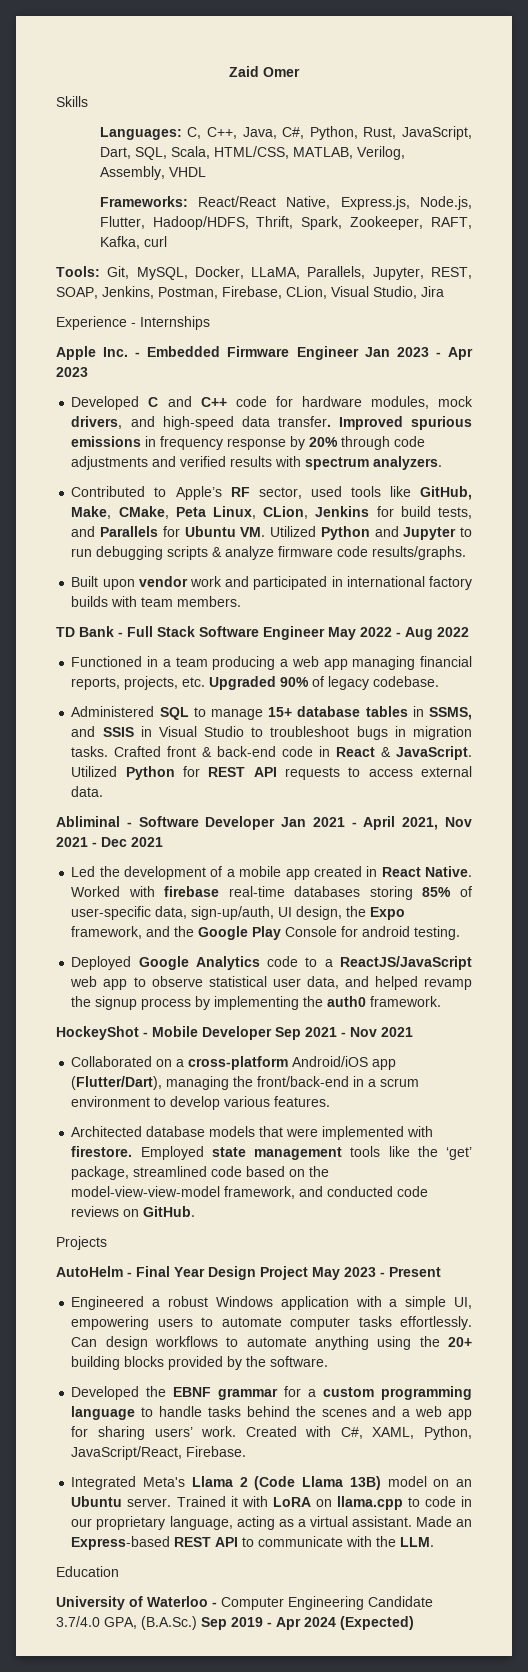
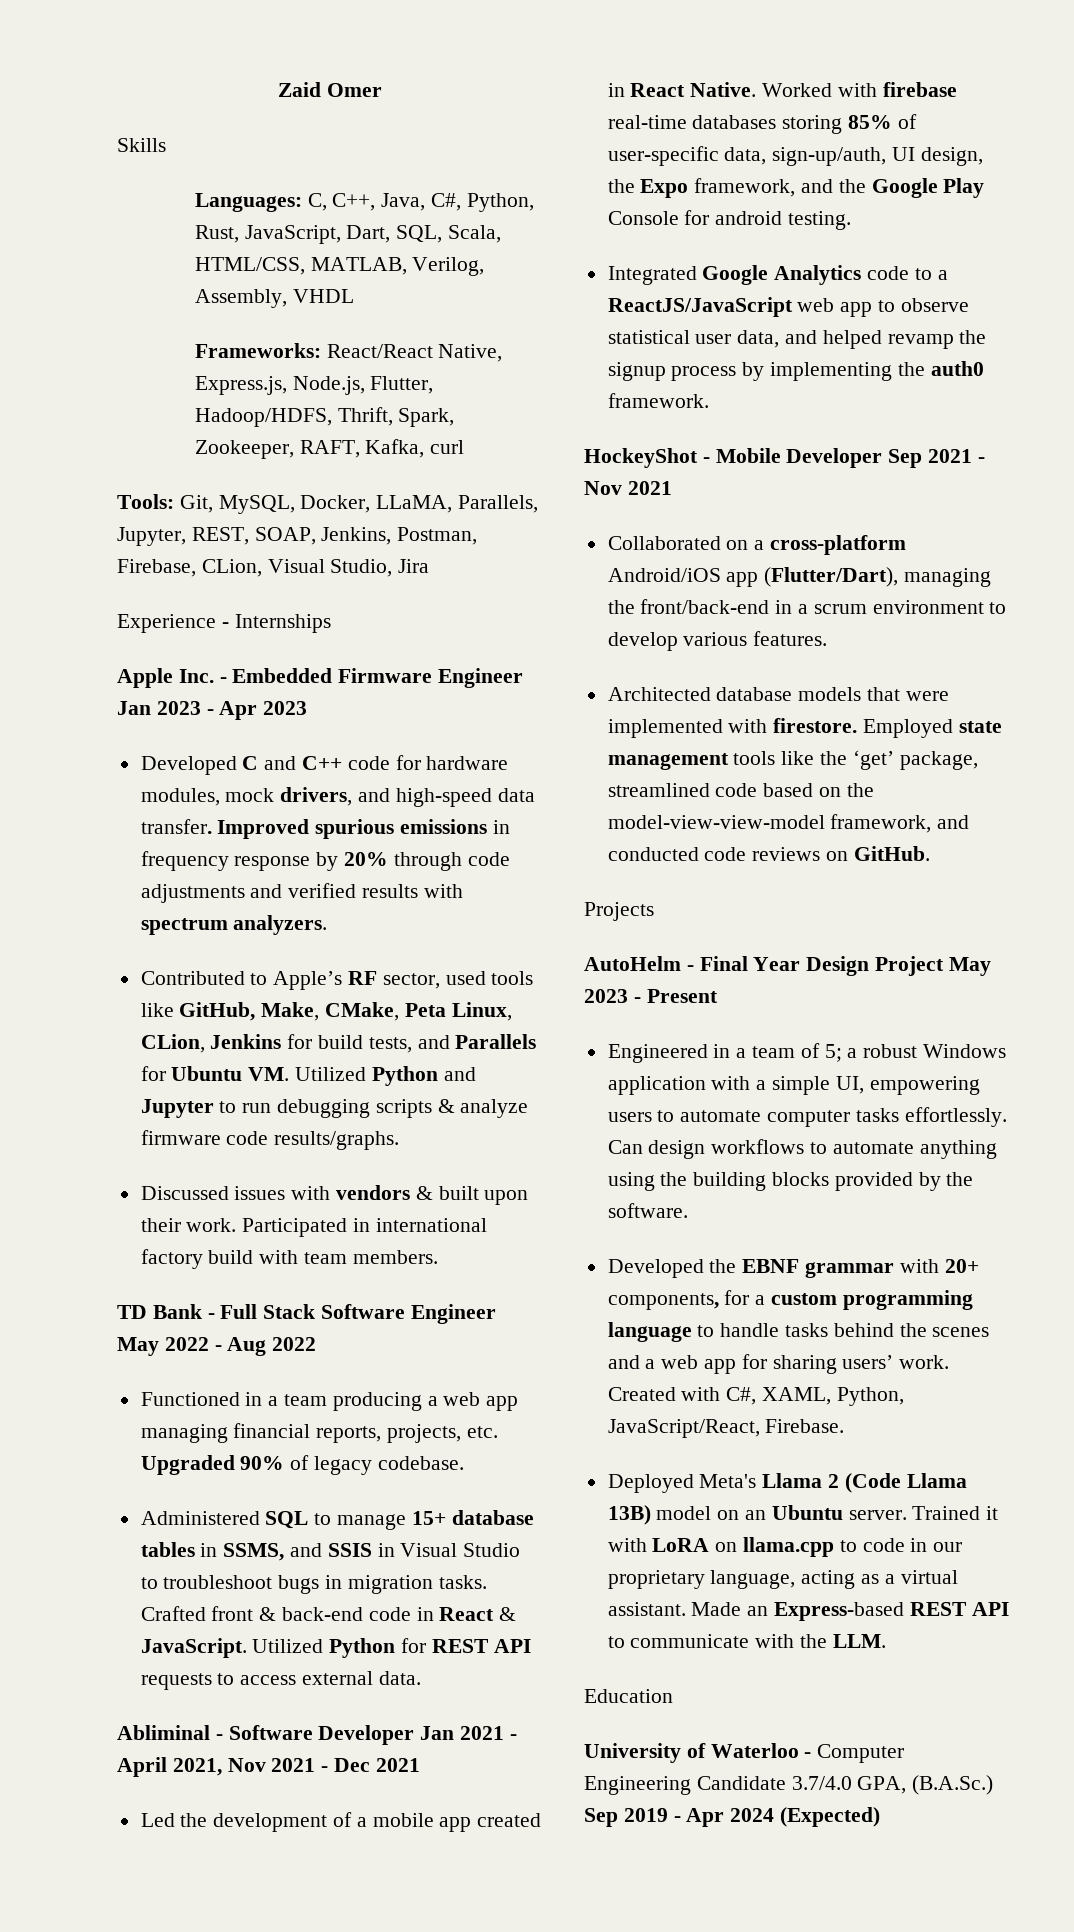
[71,576,328,590] Built upon vendor work and participated -> [140,1185,529,1205] [140,1218,348,1237] Discussed issues with vendors & built upon their work. Participated
[71,596,109,607] builds -> [208,1250,254,1264] build
[71,956,132,970] Deployed -> [607,266,697,285] Integrated
(145, 1303) none -> [713,1043,842,1062] in a team of 5;
[447,1337,472,1347] 20+ -> (688, 1179) none
(279, 1394) none -> [899,1259,979,1273] [607,1293,719,1310] with 20+ components,
[71,1476,137,1490] Integrated -> [607,1474,694,1493] Deployed

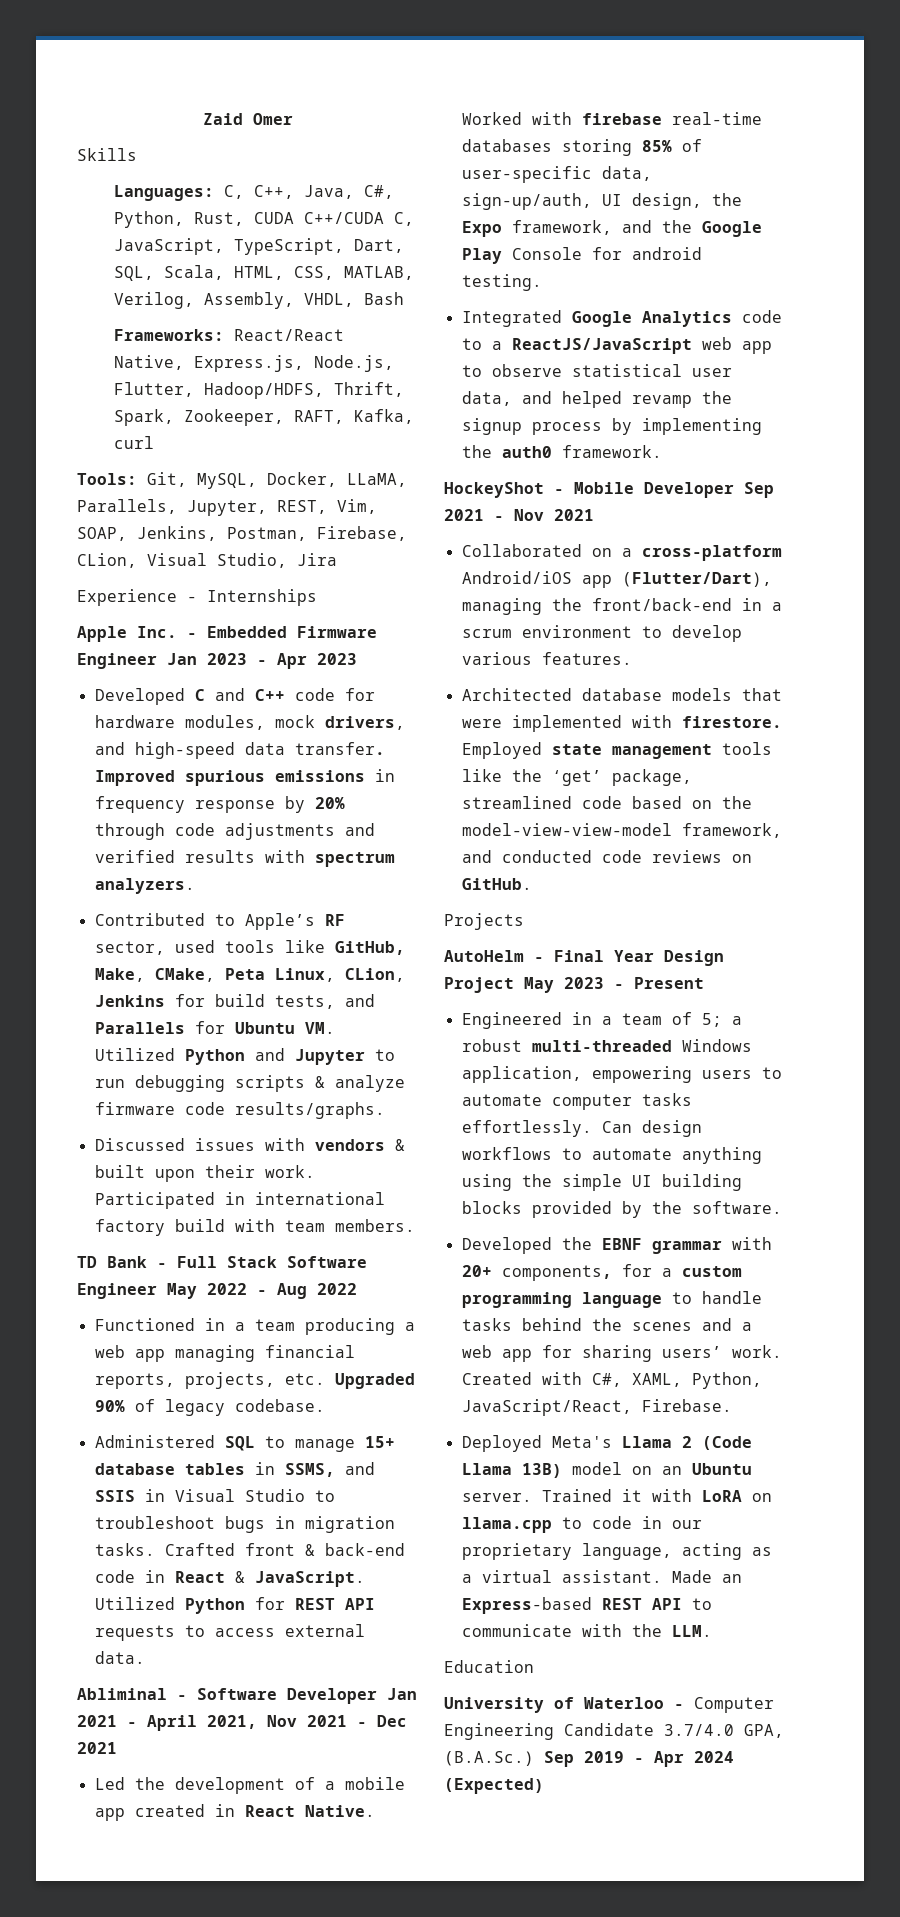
[244,225,341,244] JavaScript, -> [254,212,415,226] [114,238,345,255] CUDA C++/CUDA C, JavaScript, TypeScript,
[194,257,305,275] HTML/CSS, -> [234,266,335,280] HTML, CSS,
[292,289,354,303] VHDL -> [304,292,405,307] VHDL, Bash
(249, 536) none -> [337,499,377,514] Vim,
[923,1044,1007,1058] [607,1076,864,1095] Windows application with a simple UI, -> [531,1039,752,1052] [461,1066,582,1083] multi-threaded Windows application,
(688, 1179) none -> [561,1174,652,1191] simple UI

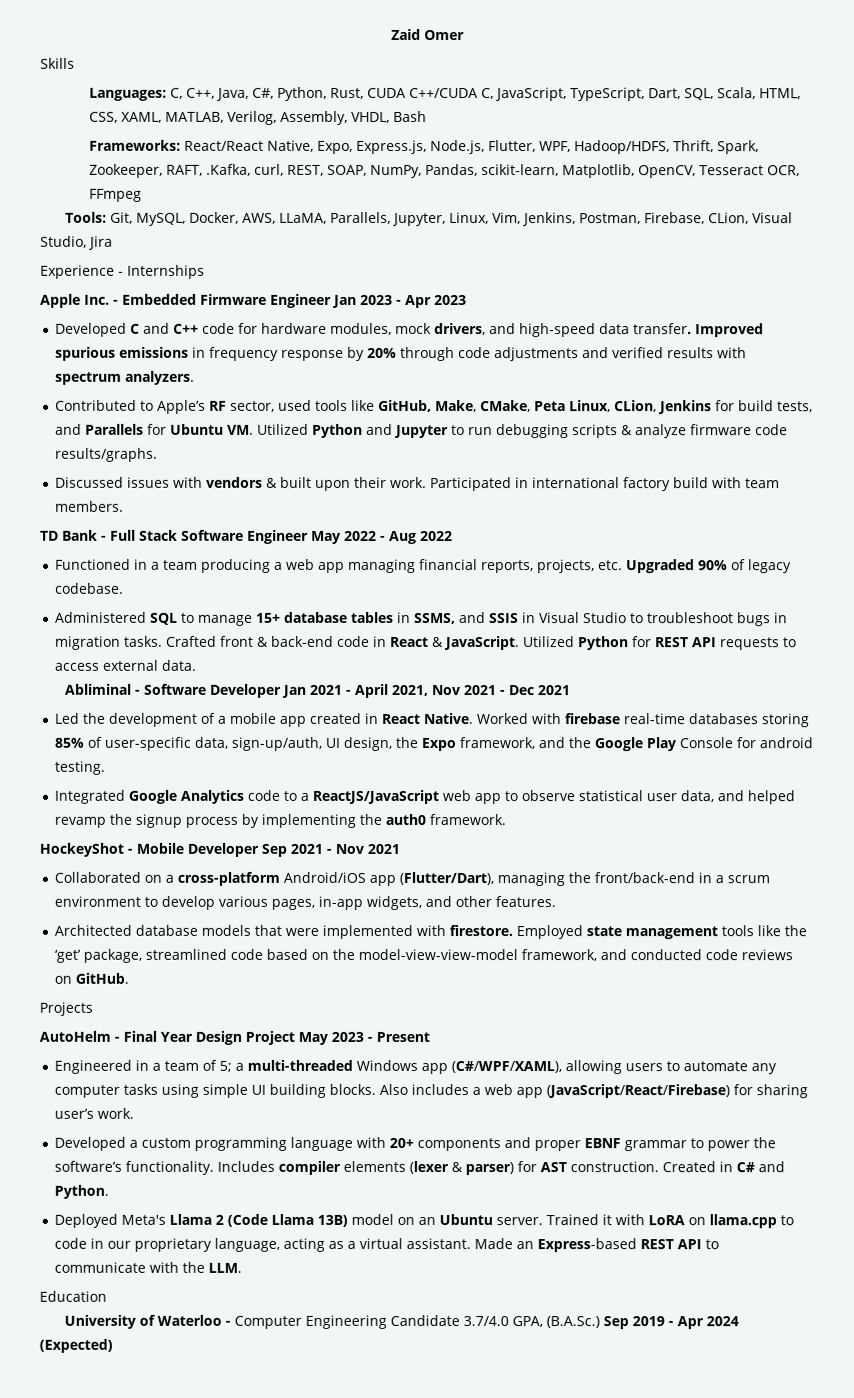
(335, 273) none -> [121,111,163,123] XAML,
(185, 362) none -> [317,140,354,154] Expo,
(195, 389) none -> [539,141,572,153] WPF,
[354,409,415,424] [114,436,155,449] Kafka, curl -> [206,163,801,179] [89,188,143,202] .Kafka, curl, REST, SOAP, NumPy, Pandas, scikit-learn, Matplotlib, OpenCV, Tesseract OCR, FFmpeg
(337, 479) none -> [241,212,276,224] AWS,
[277,499,377,514] [77,527,127,541] REST, Vim, SOAP, -> [448,212,521,225] Linux, Vim,
(532, 658) none -> [271,895,493,910] pages, in-app widgets, and other
[461,1039,522,1052] robust -> (245, 1066) none
[461,1066,692,1083] application, empowering -> [421,1060,623,1075] app (C#/WPF/XAML), allowing
(542, 1100) none -> [751,1063,778,1075] any
[461,1120,702,1137] [461,1147,762,1164] [461,1174,742,1191] [461,1201,782,1218] [461,1237,772,1254] [461,1264,742,1281] [461,1291,762,1308] [461,1318,752,1331] [461,1345,782,1362] [461,1372,762,1389] [461,1399,732,1416] effortlessly. Can design workflows to automate anything using the simple UI building blocks provided by the software. // Developed the EBNF grammar with 20+ components, for a custom programming language to handle tasks behind the scenes and a web app for sharing users’ work. Created with C#, XAML, Python, JavaScript/React, Firebase. -> [161,1083,809,1099] [54,1107,135,1119] [54,1136,777,1152] [54,1160,786,1176] [54,1184,110,1199] using simple UI building blocks. Also includes a web app (JavaScript/React/Firebase) for sharing user’s work. // Developed a custom programming language with 20+ components and proper EBNF grammar to power the software’s functionality. Includes compiler elements (lexer & parser) for AST construction. Created in C# and Python.

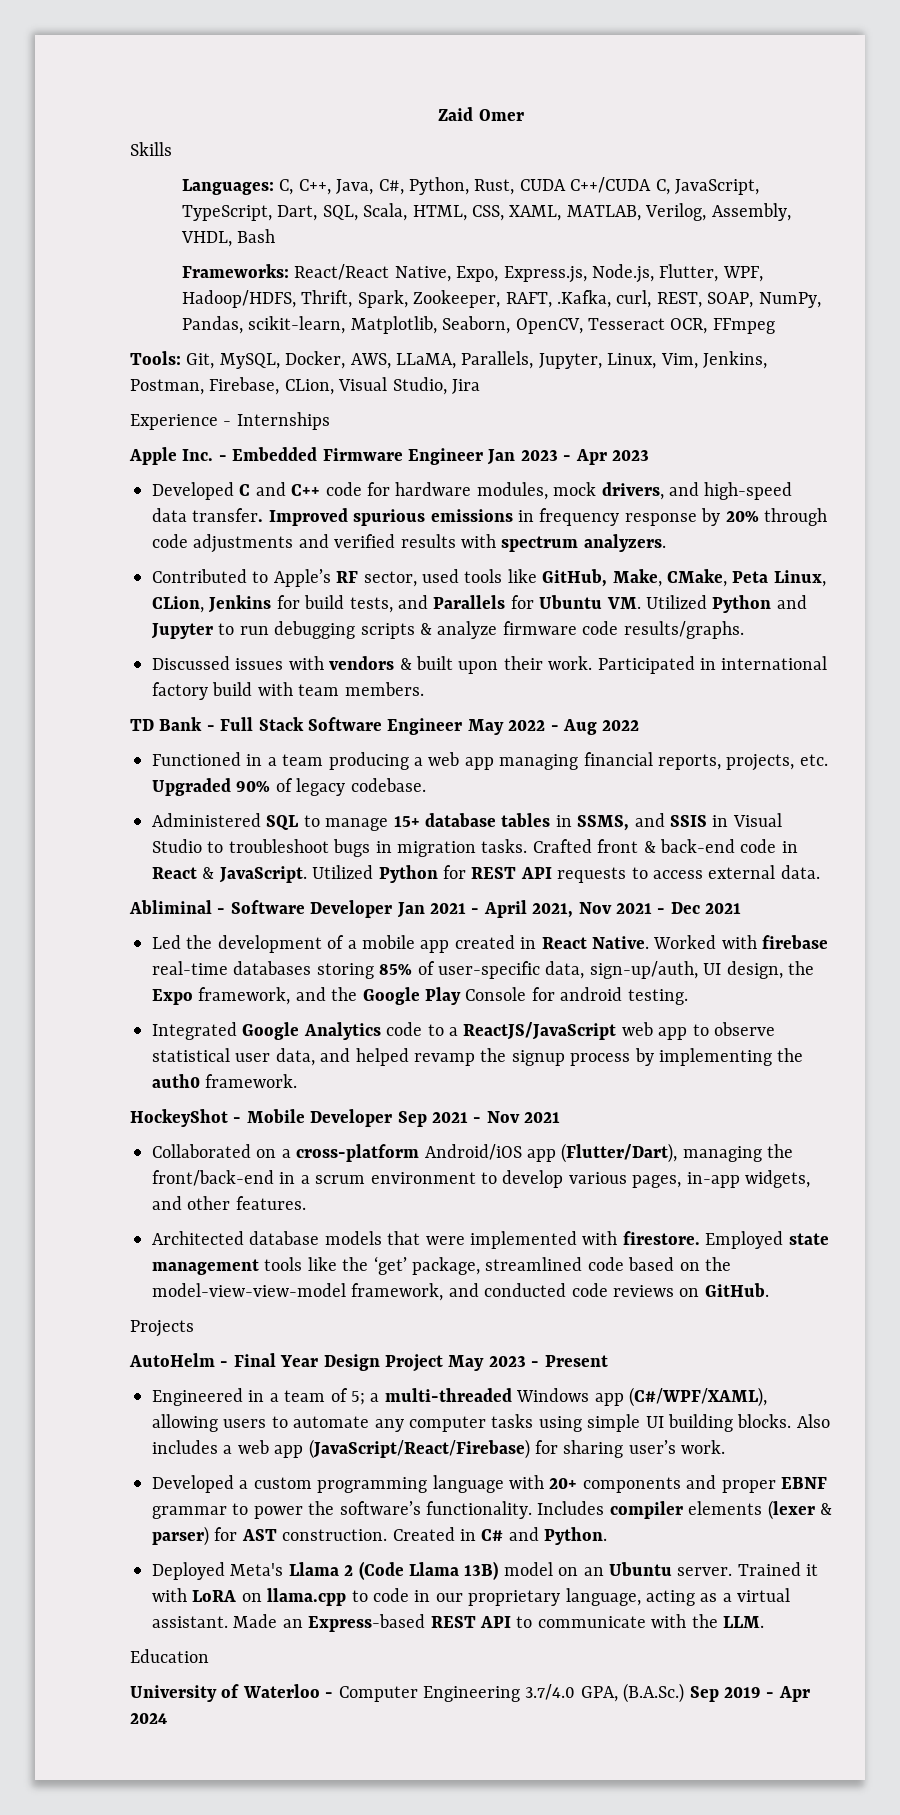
(636, 171) none -> [442,316,511,334] Seaborn,
[389,1314,460,1327] Candidate -> (520, 1694) none
[39,1338,113,1353] (Expected) -> (167, 1718) none

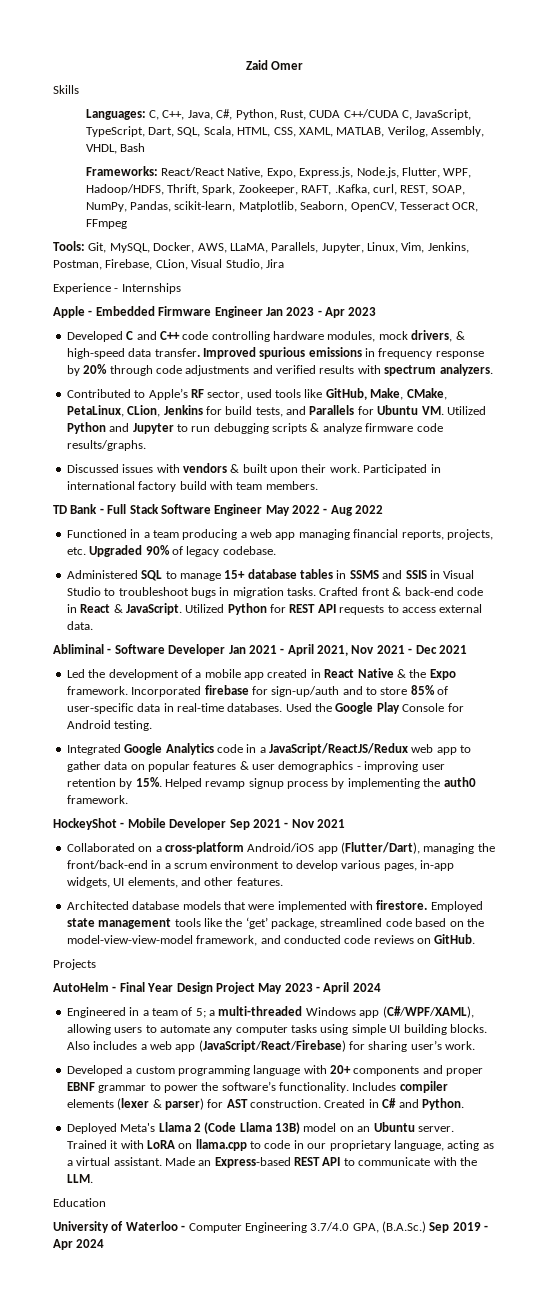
[182,449,214,461] Inc. -> (85, 312) none
[367,482,390,496] for -> [211,331,270,342] controlling
[668,482,699,496] and -> [455,331,465,340] &
[732,570,826,587] Peta Linux, -> [66,405,124,417] PetaLinux,
[577,815,630,831] SSMS, -> [349,570,379,579] SSMS
[591,935,829,949] [152,961,814,979] [152,987,326,1005] Native. Worked with firebase real-time databases storing 85% of user-specific data, sign-up/auth, UI design, the Expo framework, and -> [357,668,456,680] [66,685,449,697] [66,703,312,714] Native & the Expo framework. Incorporated firebase for sign-up/auth and to store 85% of user-specific data in real-time databases. Used
[560,987,623,1001] android -> [66,720,111,729] Android
[427,1022,775,1040] [152,1048,507,1066] to a ReactJS/JavaScript web app to observe statistical user data, and helped revamp the -> [246,743,472,755] [66,761,445,772] [66,777,246,789] in a JavaScript/ReactJS/Redux web app to gather data on popular features & user demographics - improving user retention by 15%. Helped revamp
(810, 1179) none -> [113,877,178,888] UI elements,
[544,1355,608,1367] Present -> [323,982,381,994] April 2024

